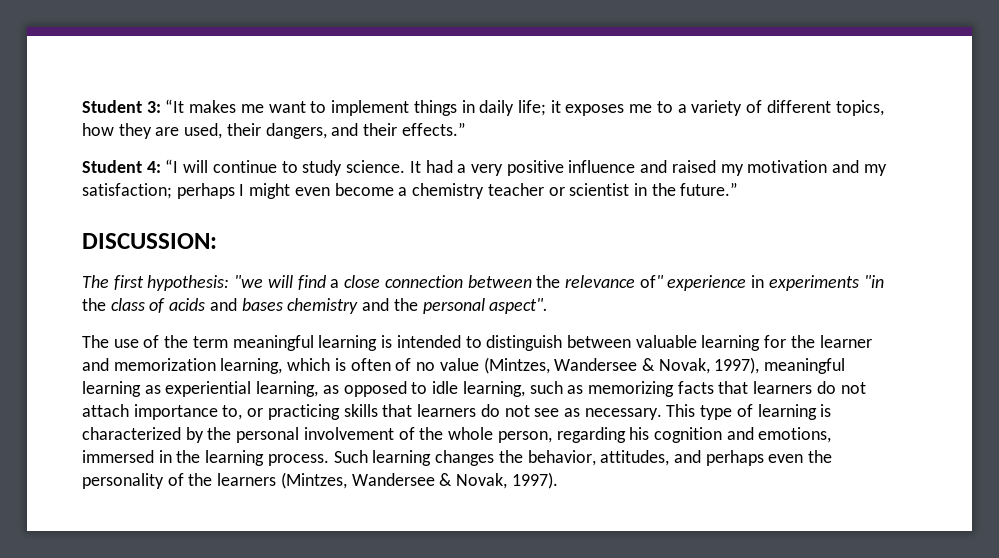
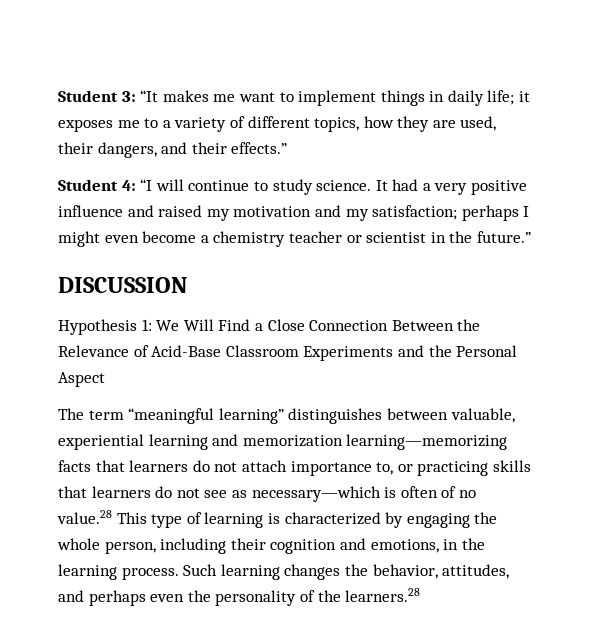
[82,233,217,249] [82,275,884,291] [82,298,549,314] [82,335,872,351] [82,357,846,374] [82,381,674,397] DISCUSSION: // The first hypothesis: "we will find a close connection between the relevance of" experience in experiments "in the class of acids and bases chemistry and the personal aspect". // The use of the term meaningful learning is intended to distinguish between valuable learning for the learner and memorization learning, which is often of no value (Mintzes, Wandersee & Novak, 1997), meaningful learning as experiential learning, as opposed to idle learning, such as memorizing -> [58,277,187,293] [58,319,481,335] [58,345,518,361] [58,372,105,387] [58,408,515,424] [58,434,508,450] DISCUSSION // Hypothesis 1: We Will Find a Close Connection Between the Relevance of Acid-Base Classroom Experiments and the Personal Aspect // The term “meaningful learning” distinguishes between valuable, experiential learning and memorization learning—memorizing
[584,408,662,420] necessary. -> [251,486,476,502] [57,510,112,524] necessary—which is often of no value.28
[207,427,415,443] the personal involvement of -> [406,513,470,528] engaging
[556,427,650,443] regarding his -> [160,538,266,554] including their
[82,450,154,463] immersed -> (439, 546) none
[217,472,558,489] learners (Mintzes, Wandersee & Novak, 1997). -> [345,588,421,602] learners.28

